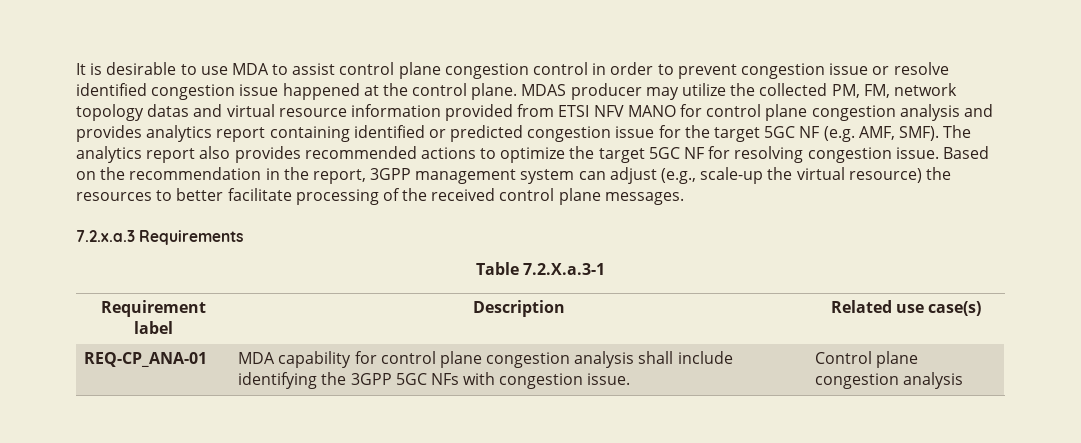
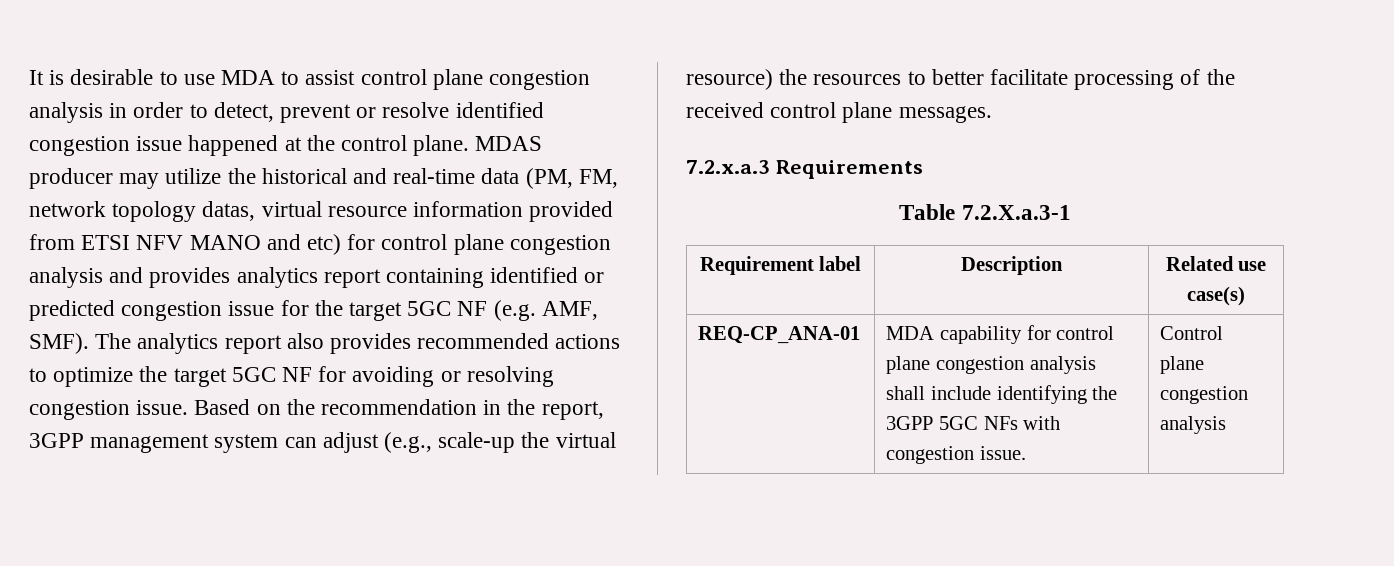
[533,62,589,75] control -> [29,102,103,123] analysis
[677,63,869,79] prevent congestion issue -> [213,102,352,123] detect, prevent
[759,83,860,98] collected PM, -> [261,168,573,189] historical and real-time data (PM,
[147,104,223,117] datas and -> [202,201,256,221] datas,
(676, 111) none -> [266,234,342,255] and etc)
(731, 152) none -> [352,366,461,387] avoiding or

